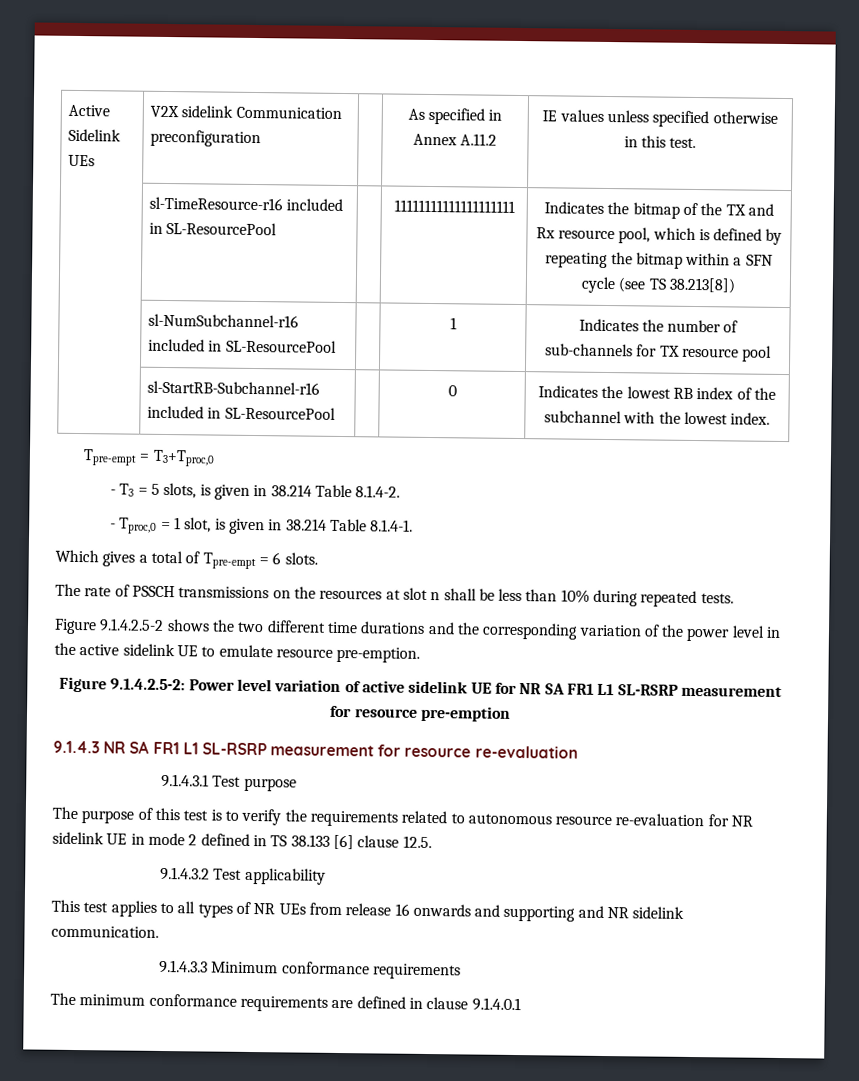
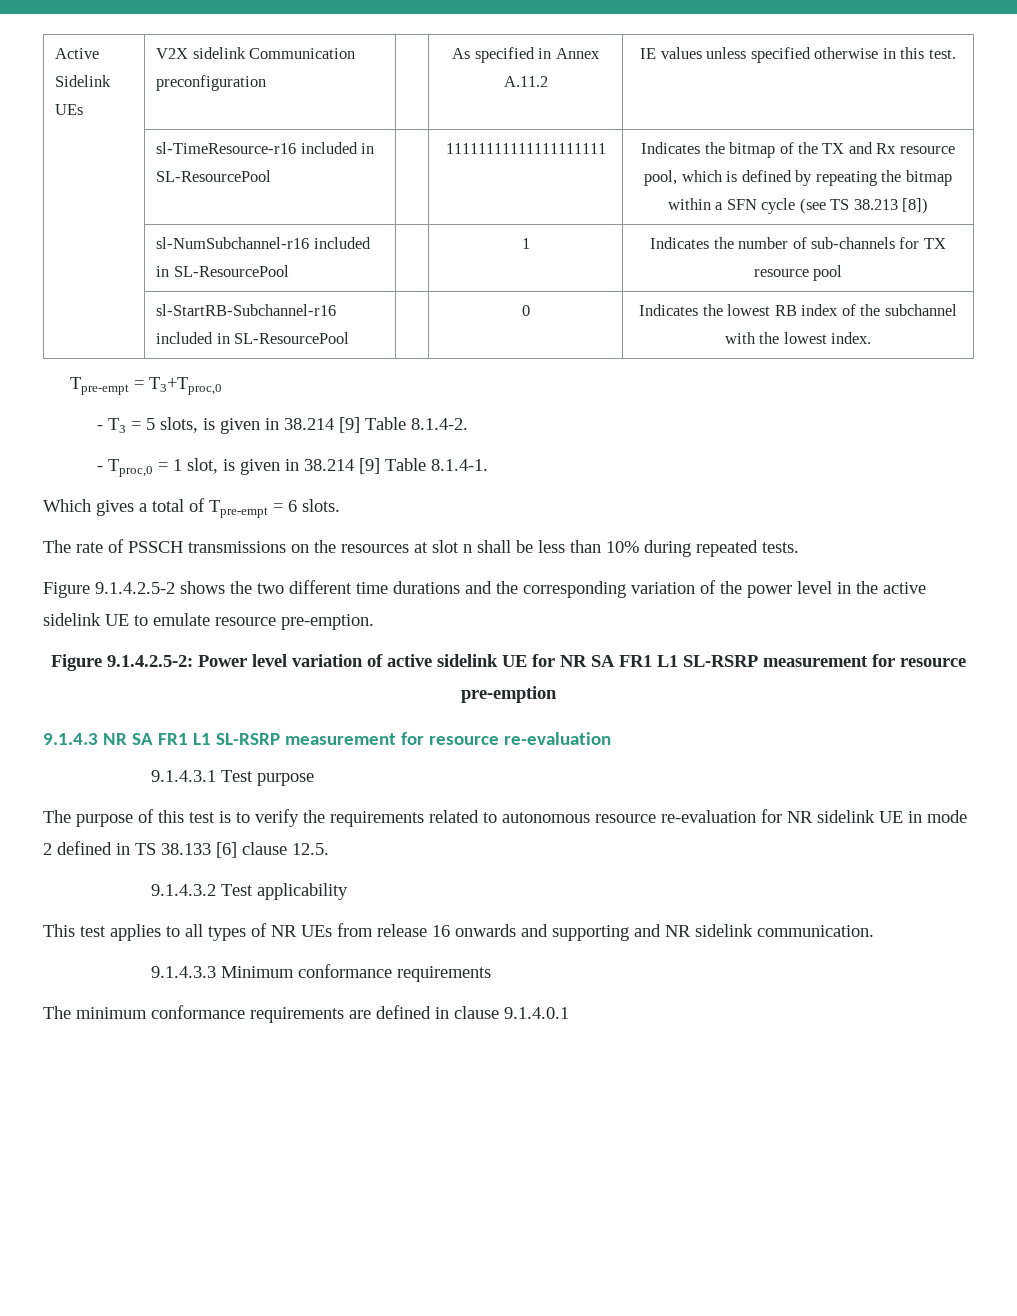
[668,277,735,294] 38.213[8]) -> [853,198,929,214] 38.213 [8])
(312, 490) none -> [339,417,361,433] [9]
(327, 524) none -> [359,458,381,474] [9]

